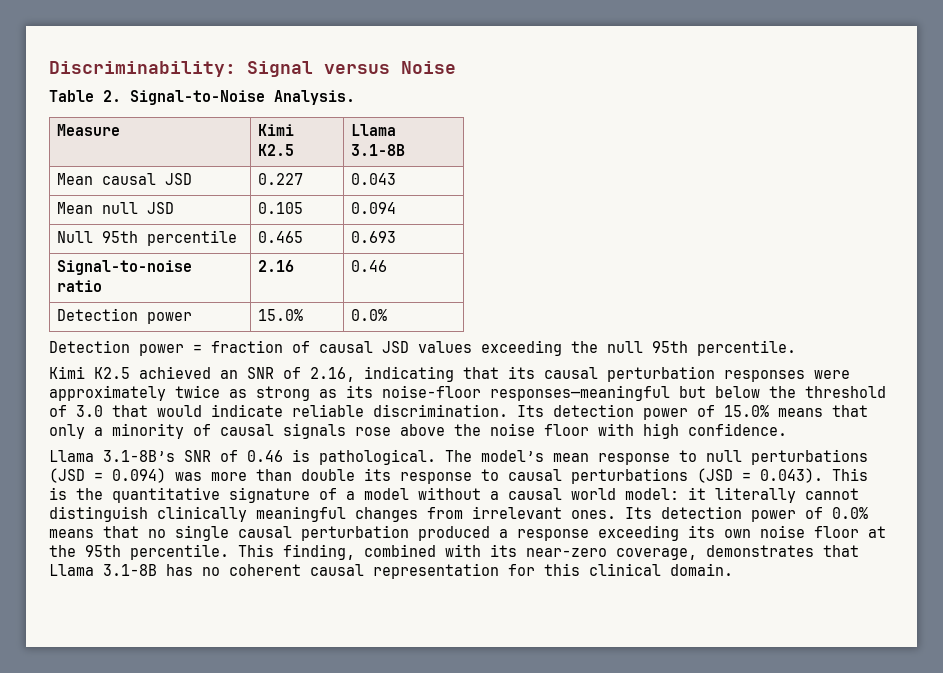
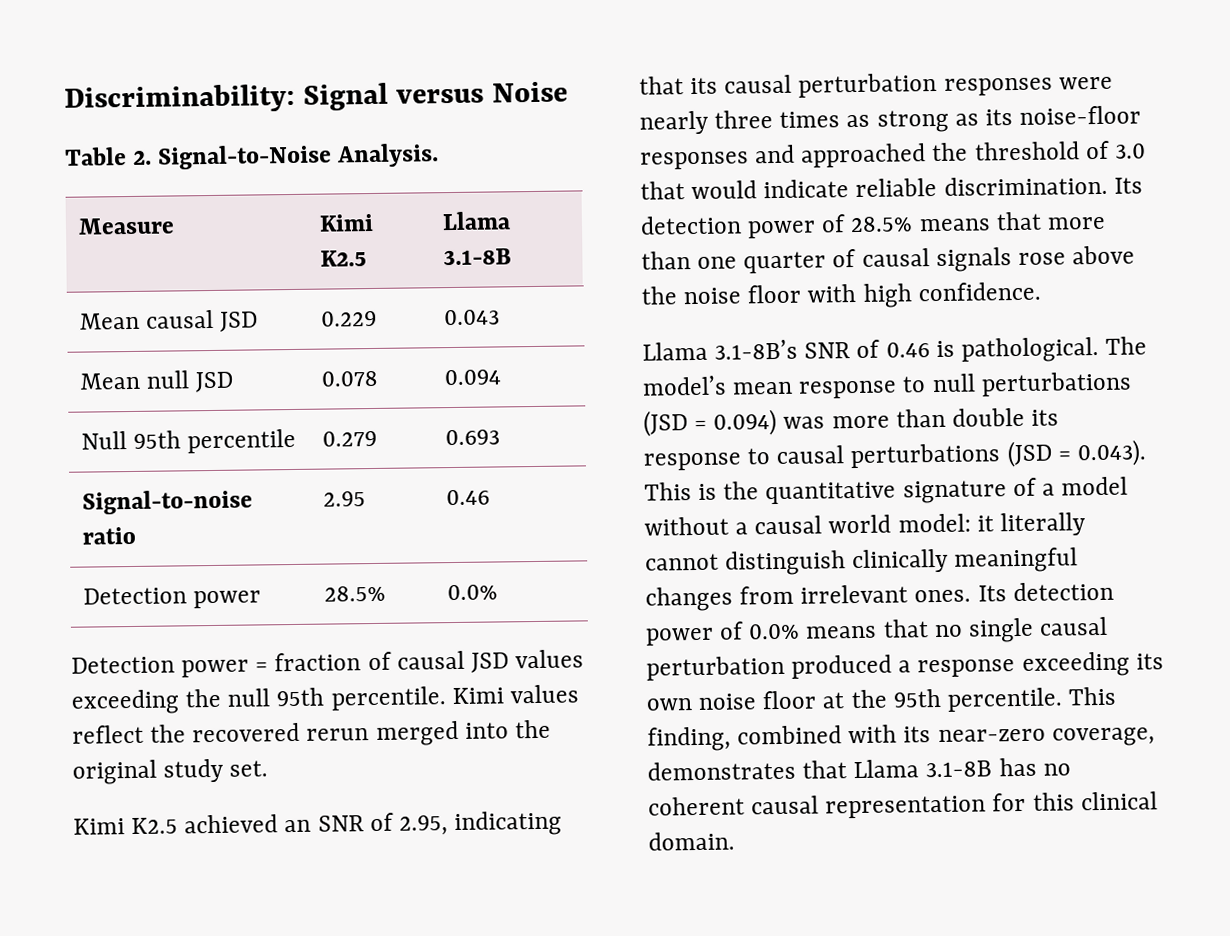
[257,173,303,185] 0.227 -> [321,310,378,327] 0.229
[257,202,303,214] 0.105 -> [321,370,379,387] 0.078
[257,231,303,243] 0.465 -> [322,430,378,447] 0.279
[257,260,294,272] 2.16 -> [323,491,367,507] 2.95
[257,309,303,321] 15.0% -> [324,585,387,602] 28.5%
(796, 348) none -> [451,684,579,705] [72,719,551,746] [72,758,269,785] Kimi values reflect the recovered rerun merged into the original study set.
[310,367,355,382] 2.16, -> [398,815,448,836] 2.95,
[49,385,220,401] approximately twice -> [639,110,841,135] nearly three times
[490,385,760,401] responses—meaningful but below -> [640,143,927,170] responses and approached
[724,405,868,417] [49,423,184,439] 15.0% means that only a minority -> [850,211,1106,233] [641,251,827,274] 28.5% means that more than one quarter

